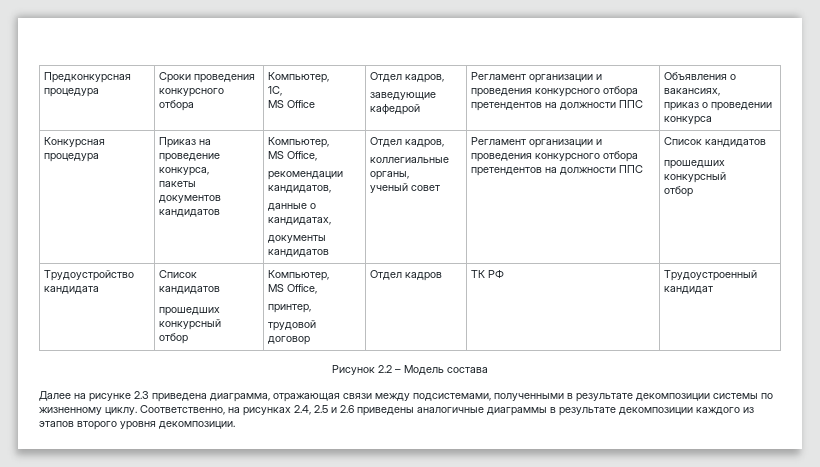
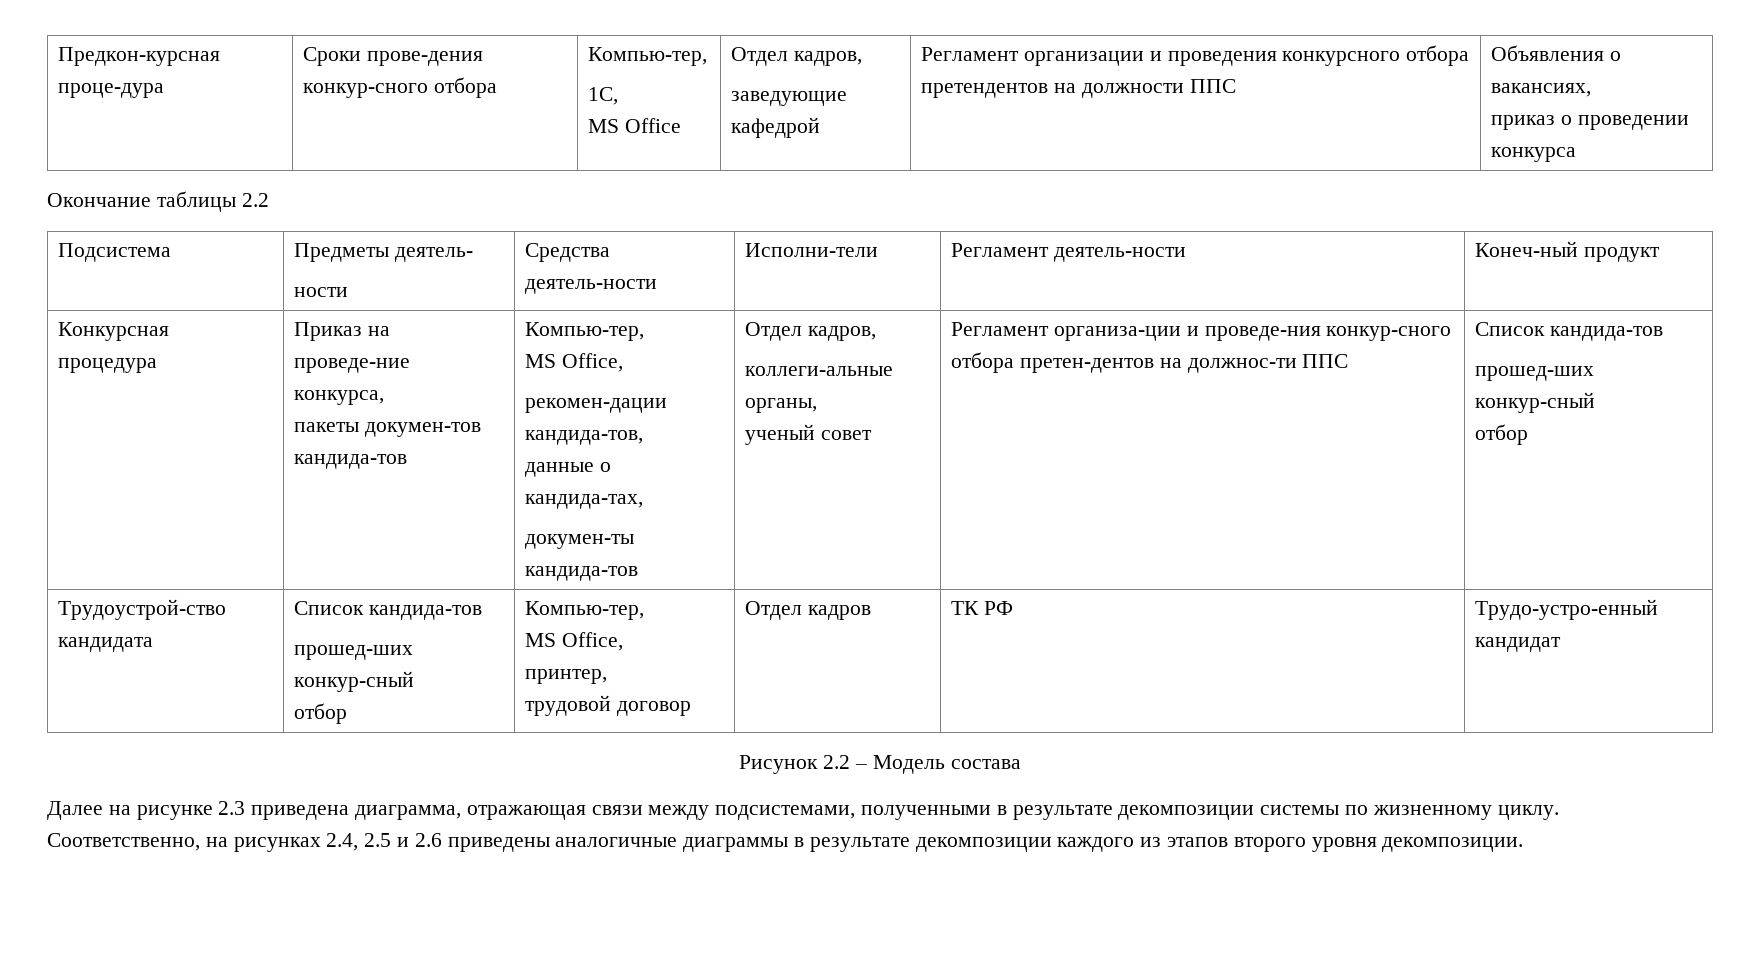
[44,72,132,83] [44,88,100,97] Предконкурсная процедура -> [58,47,221,66] [58,83,165,98] Предкон-курсная проце-дура
[194,74,256,83] [159,88,225,97] проведения конкурсного -> [366,51,483,66] [303,83,429,98] прове-дения конкур-сного
[268,72,330,83] Компьютер, -> [588,47,708,66] Компью-тер,
(713, 120) none -> [47,191,269,212] [58,243,172,262] [294,243,473,262] [294,287,349,297] [525,243,611,262] [525,279,658,294] [745,243,879,257] [951,243,1186,262] [1475,241,1660,262] // Окончание таблицы 2.2 // Подсистема | Предметы деятель- // ности | Средства деятель-ности | Исполни-тели | Регламент деятель-ности | Конеч-ный продукт
[159,153,221,162] проведение -> [294,358,411,373] проведе-ние
[159,195,222,203] [159,209,221,217] [268,137,330,148] [268,151,318,161] [268,171,344,180] [268,185,332,193] документов кандидатов | Компьютер, // MS Office, // рекомендации кандидатов, -> [364,422,481,437] [294,454,408,469] [525,322,645,341] [525,353,623,372] [525,398,668,413] [525,430,644,445] докумен-тов кандида-тов | Компью-тер, // MS Office, // рекомен-дации кандида-тов,
[268,217,332,225] [268,235,327,243] [268,249,330,257] [370,137,445,148] [370,157,450,163] кандидатах, // документы кандидатов | Отдел кадров, // коллегиальные -> [525,494,644,509] [525,534,635,549] [525,566,639,581] [745,322,876,341] [745,366,894,376] кандида-тах, // докумен-ты кандида-тов | Отдел кадров, // коллеги-альные
[529,139,603,148] [471,151,639,162] [471,167,617,176] организации и проведения конкурсного отбора претендентов на должности -> [1053,326,1452,341] [951,352,1297,373] организа-ции и проведе-ния конкур-сного отбора претен-дентов на должнос-ти
[705,139,767,147] [664,160,726,169] [664,172,727,183] кандидатов // прошедших конкурсный -> [1549,326,1663,341] [1475,366,1595,381] [1475,392,1596,413] кандида-тов // прошед-ших конкур-сный
[44,270,135,281] Трудоустройство -> [58,599,227,620] Трудоустрой-ство
[159,286,221,294] [159,307,221,316] [159,319,222,330] кандидатов // прошедших конкурсный -> [368,605,482,620] [294,645,414,660] [294,671,415,692] кандида-тов // прошед-ших конкур-сный
[268,270,330,281] Компьютер, -> [525,601,645,620] Компью-тер,
[664,270,758,281] Трудоустроенный -> [1475,599,1659,620] Трудо-устро-енный

